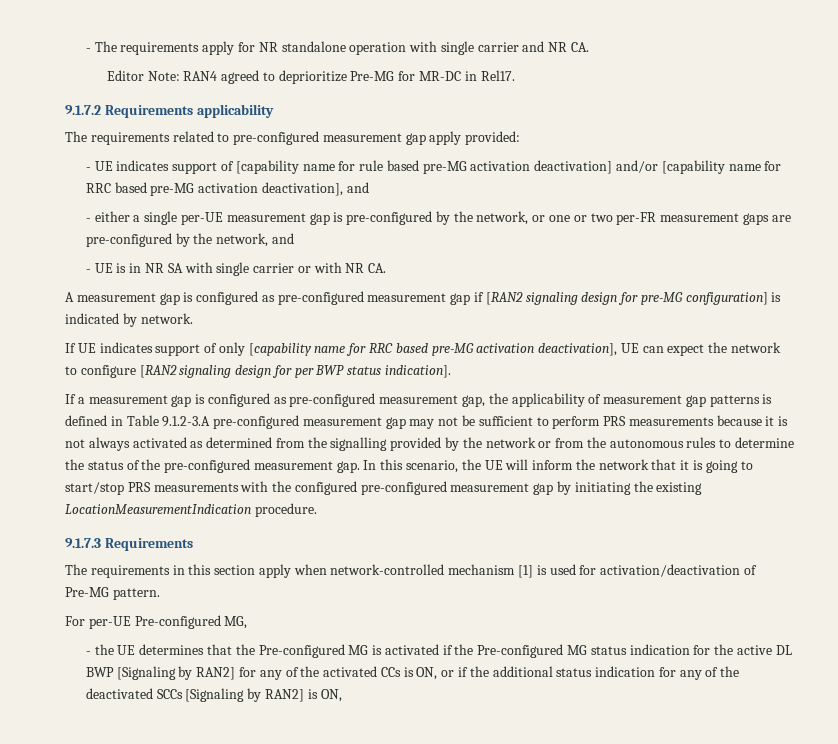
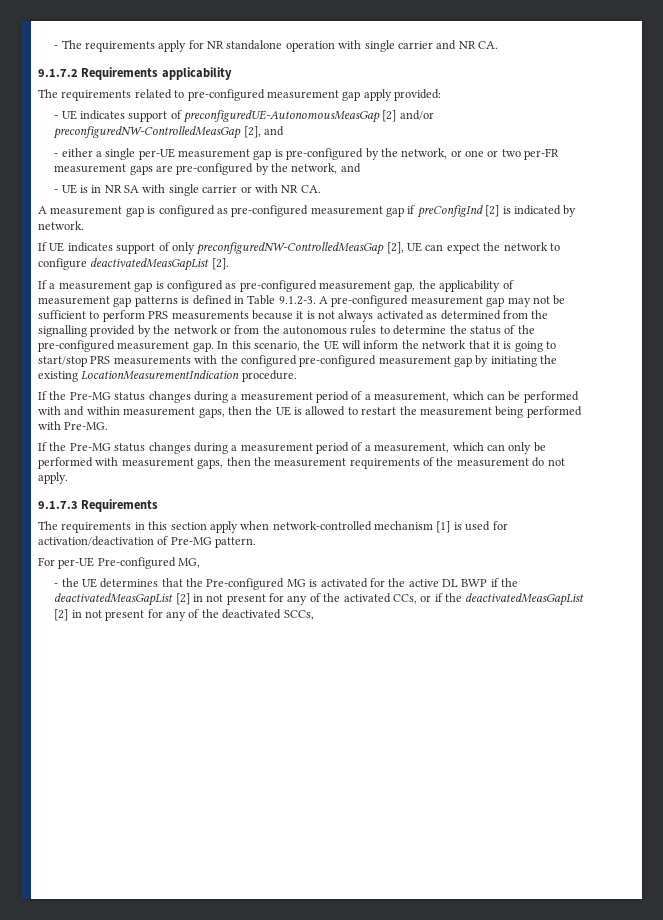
[106,70,515,84] // Editor Note: RAN4 agreed to deprioritize Pre-MG for MR-DC in Rel17. -> (499, 45) none
[235,160,782,174] [85,182,343,196] [capability name for rule based pre-MG activation deactivation] and/or [capability name for RRC based pre-MG activation deactivation], -> [183,110,434,123] [53,126,261,139] preconfiguredUE-AutonomousMeasGap [2] and/or preconfiguredNW-ControlledMeasGap [2],
[485,292,768,305] [RAN2 signaling design for pre-MG configuration] -> [416,205,500,218] preConfigInd [2]
[248,343,618,356] [capability name for RRC based pre-MG activation deactivation], -> [196,242,404,255] preconfiguredNW-ControlledMeasGap [2],
[139,365,452,378] [RAN2 signaling design for per BWP status indication]. -> [90,258,229,271] deactivatedMeasGapList [2].
[162,416,211,427] 9.1.2-3.A -> [278,296,328,305] 9.1.2-3. A
(317, 510) none -> [38,391,579,403] [38,406,582,418] [38,421,109,430] [38,442,546,454] [38,457,565,469] [38,472,68,484] // If the Pre-MG status changes during a measurement period of a measurement, which can be performed with and within measurement gaps, then the UE is allowed to restart the measurement being performed with Pre-MG. // If the Pre-MG status changes during a measurement period of a measurement, which can only be performed with measurement gaps, then the measurement requirements of the measurement do not apply.
[442,644,690,658] if the Pre-configured MG status indication -> (368, 583) none
[116,666,236,680] [Signaling by RAN2] -> [490,578,519,587] [54,593,266,606] if the deactivatedMeasGapList [2] in not present
[380,666,656,680] CCs is ON, or if the additional status indication -> [392,593,585,606] [54,609,145,621] CCs, or if the deactivatedMeasGapList [2] in not present
[156,688,342,702] SCCs [Signaling by RAN2] is ON, -> [283,610,314,620] SCCs,

